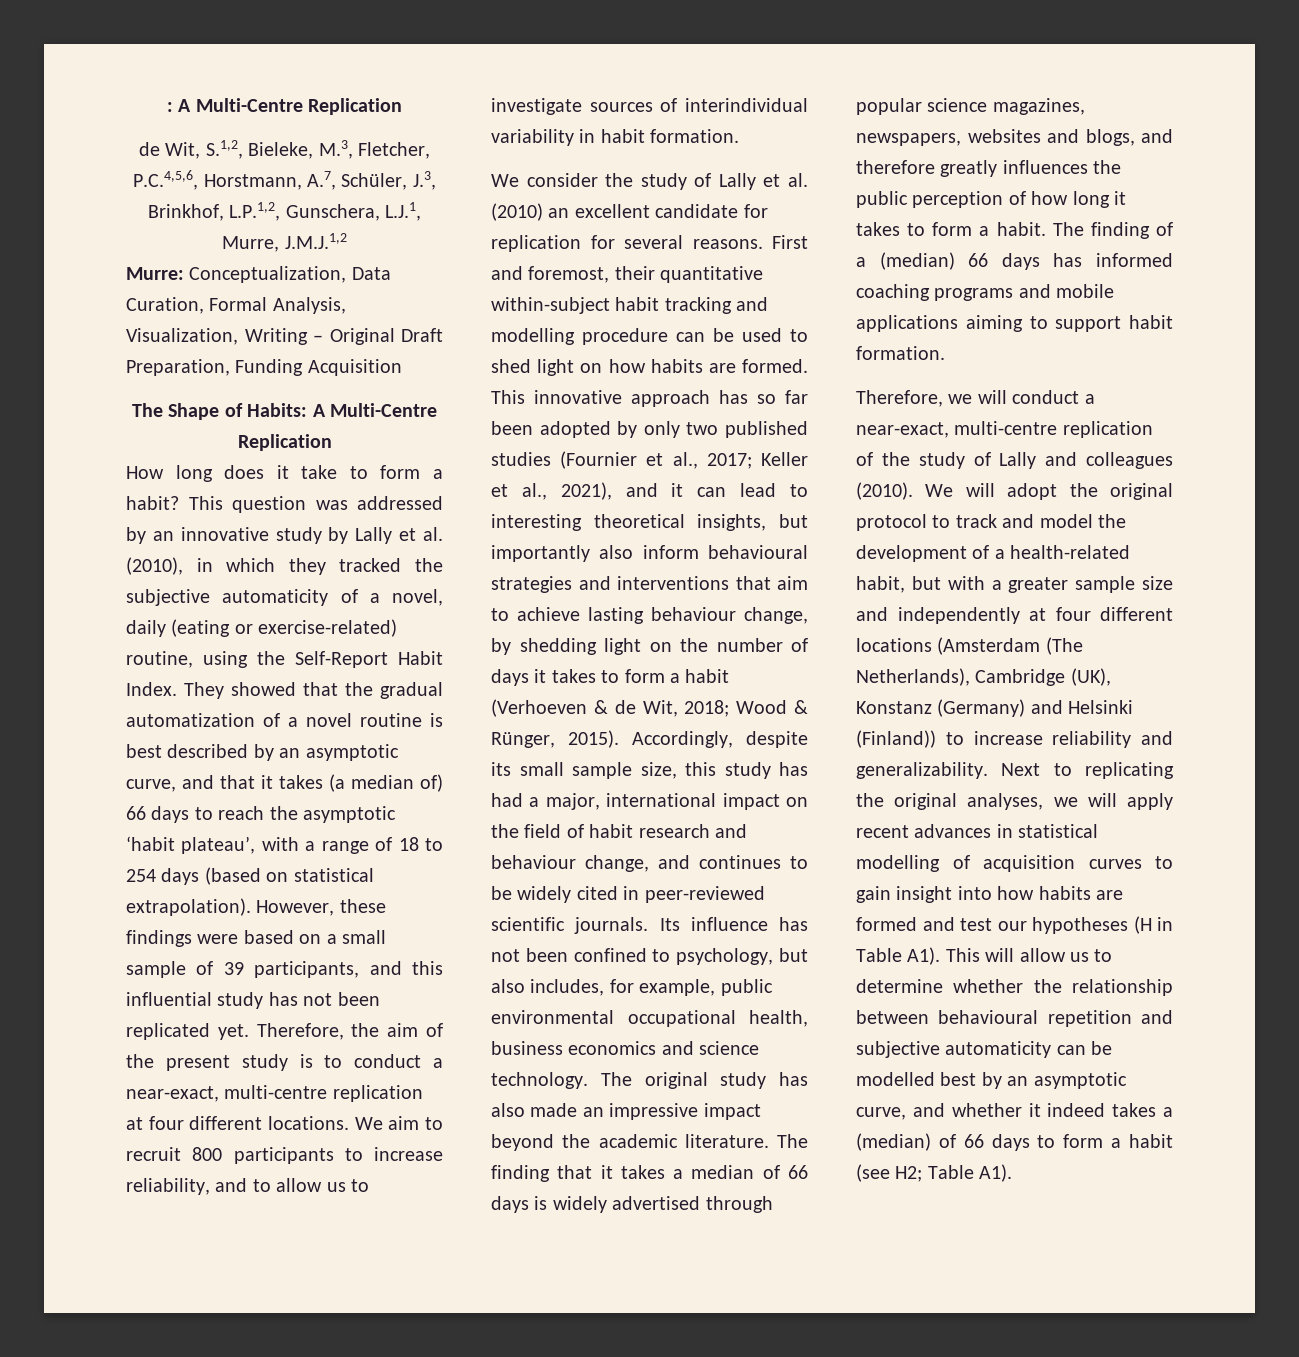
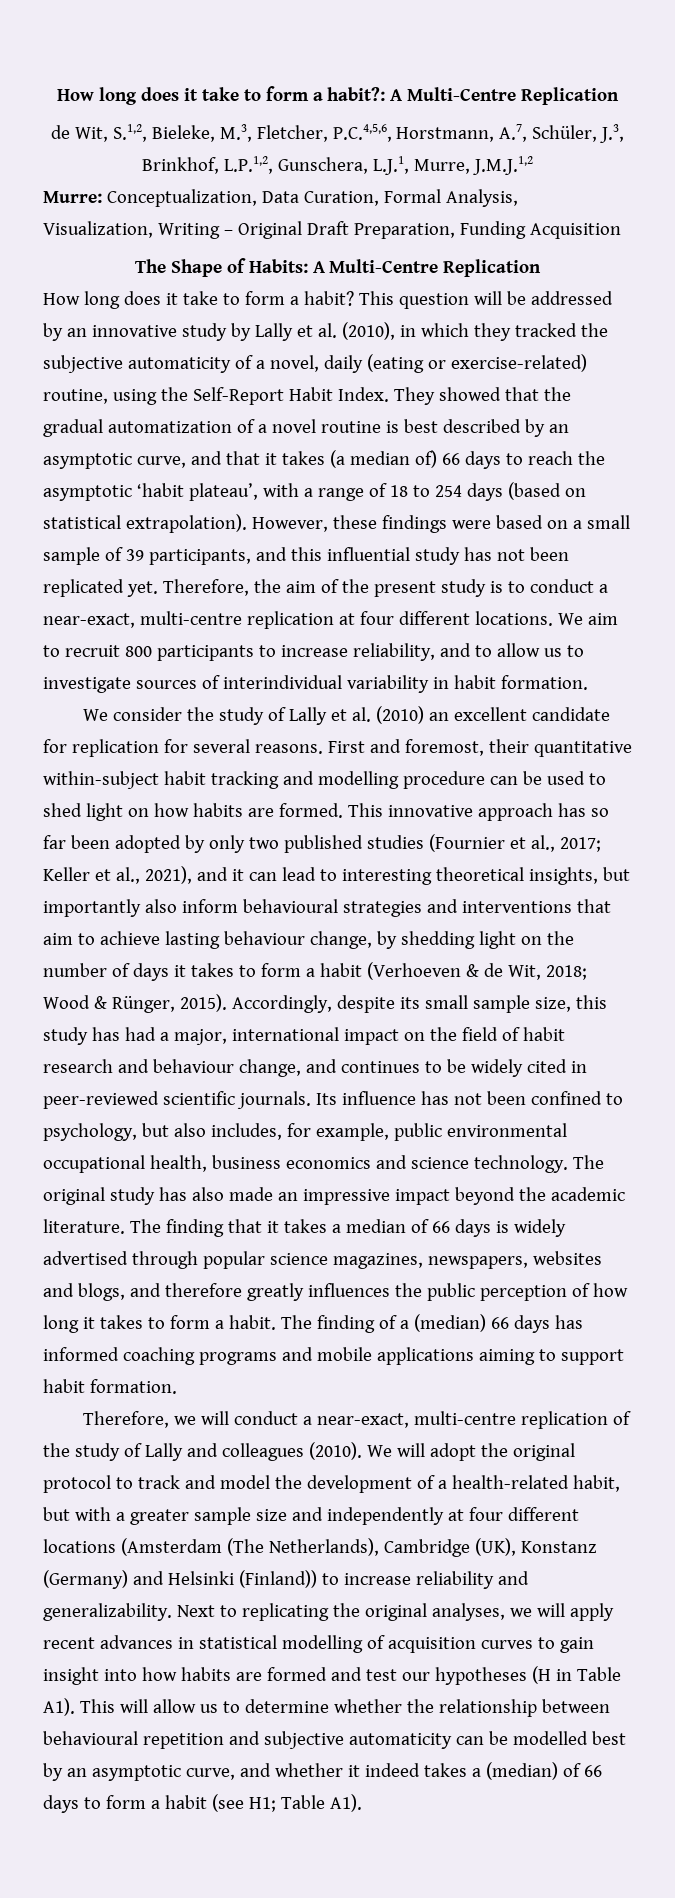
[166,102,173,112] : -> [56,86,386,105] How long does it take to form a habit?:
[315,500,348,510] was -> [473,291,526,305] will be
[895,1166,923,1182] H2; -> [248,1797,276,1812] H1;

